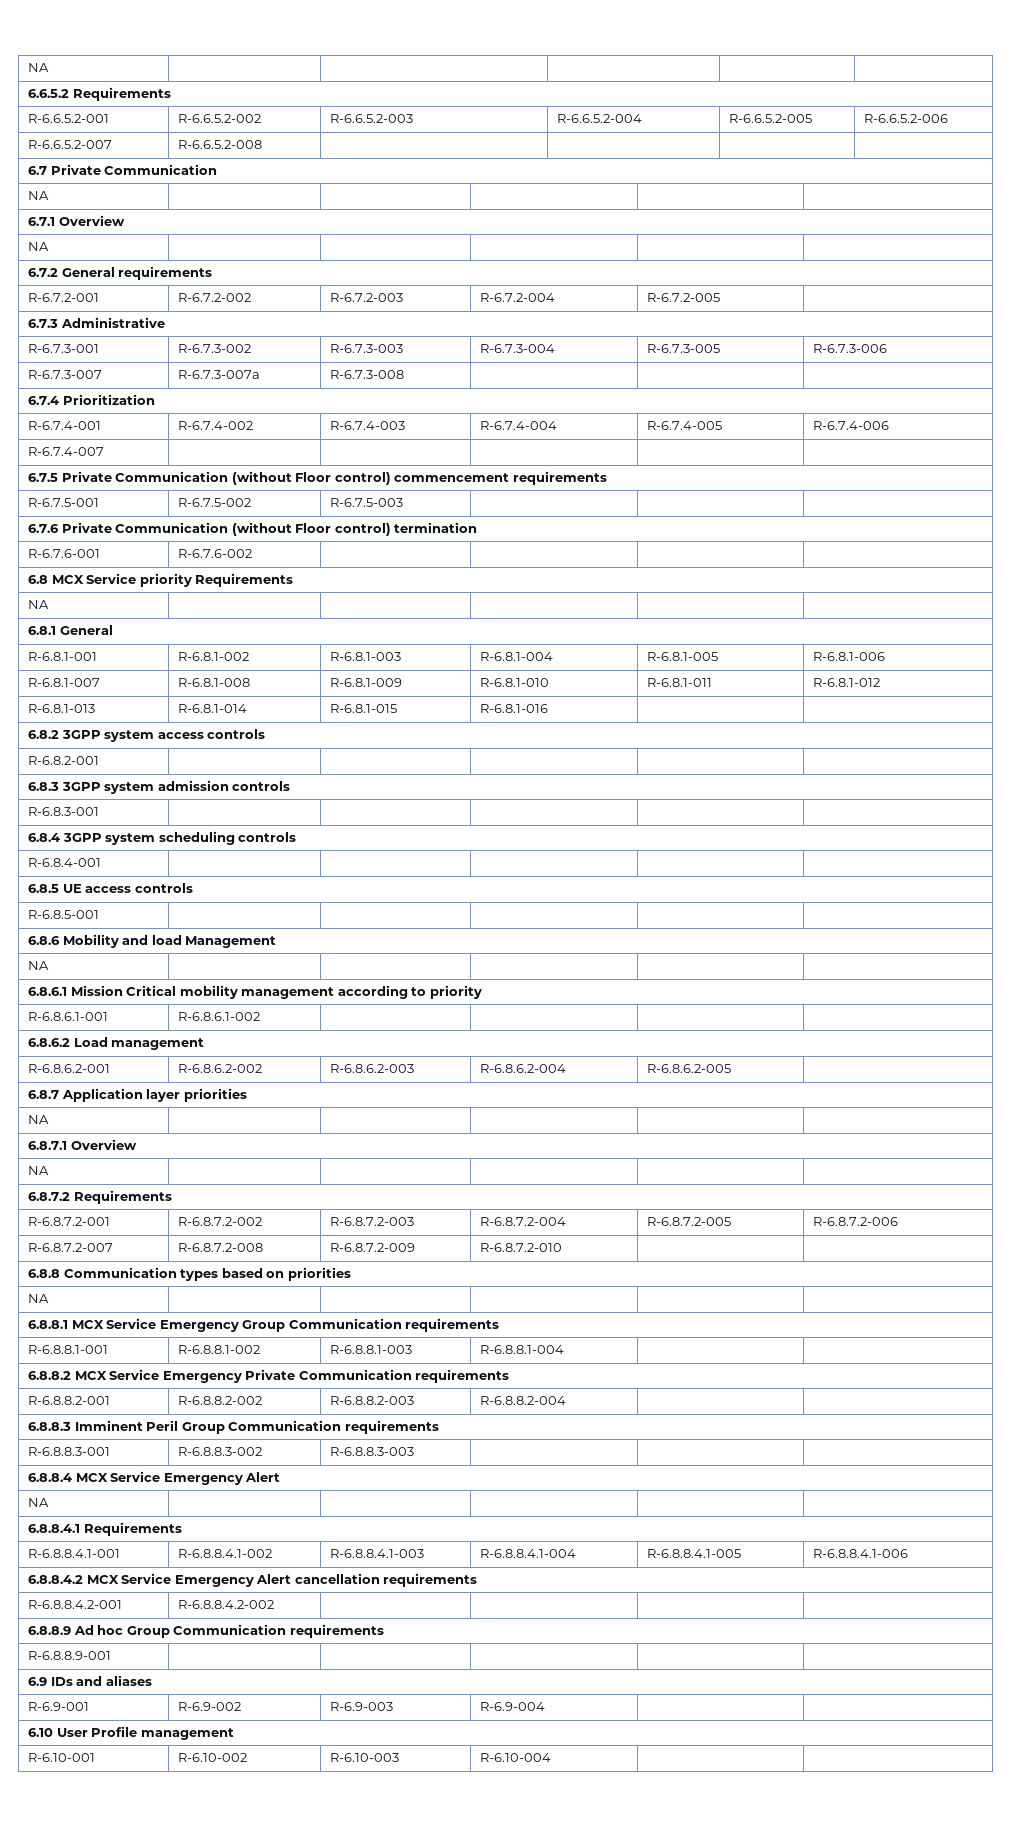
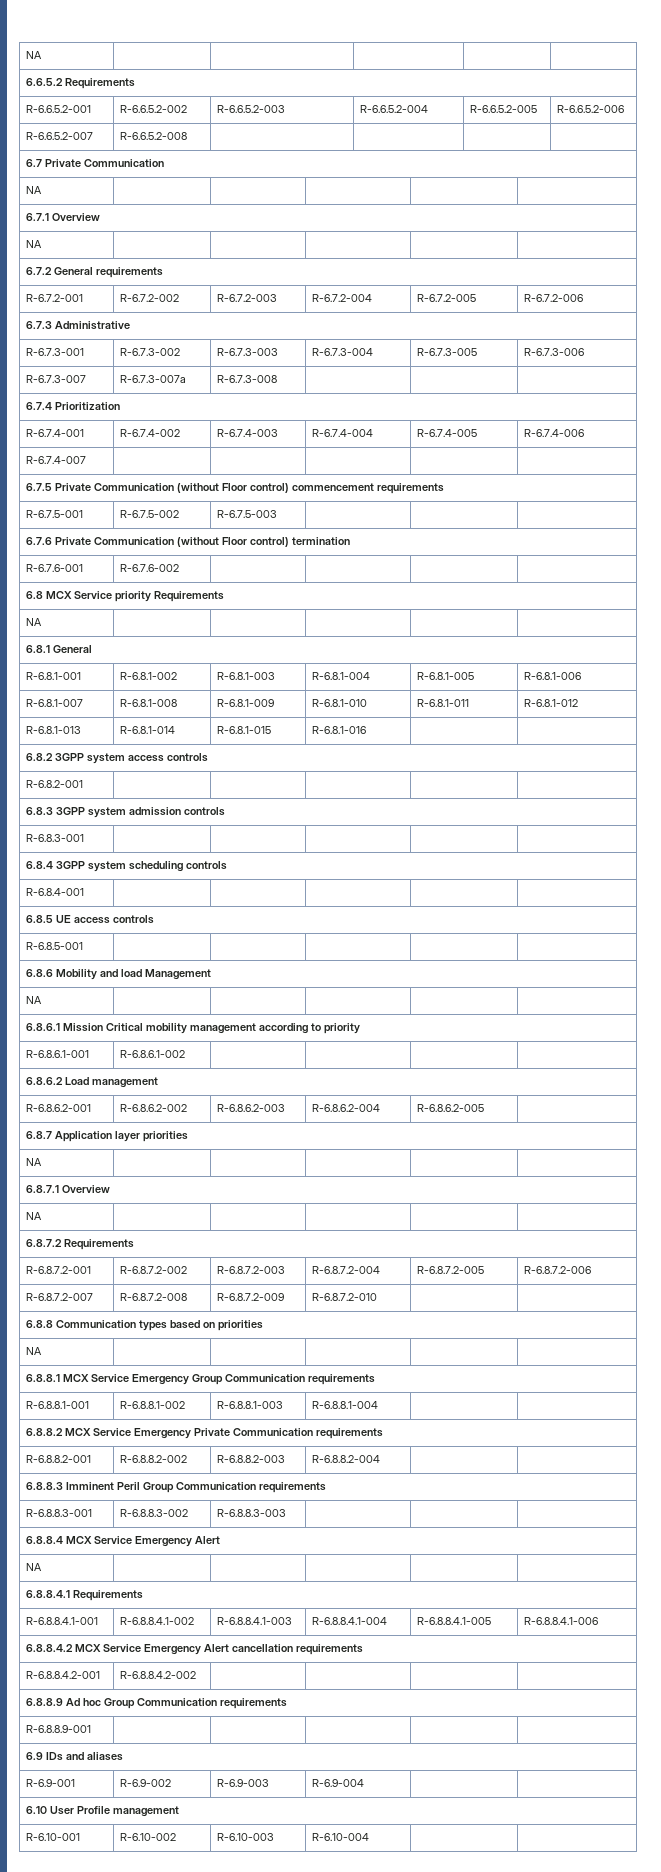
(721, 297) none -> [523,294,583,302] R-6.7.2-006

